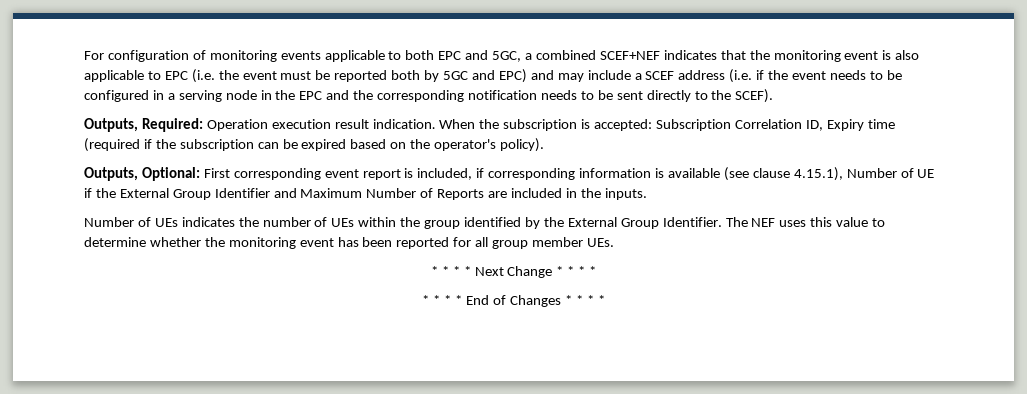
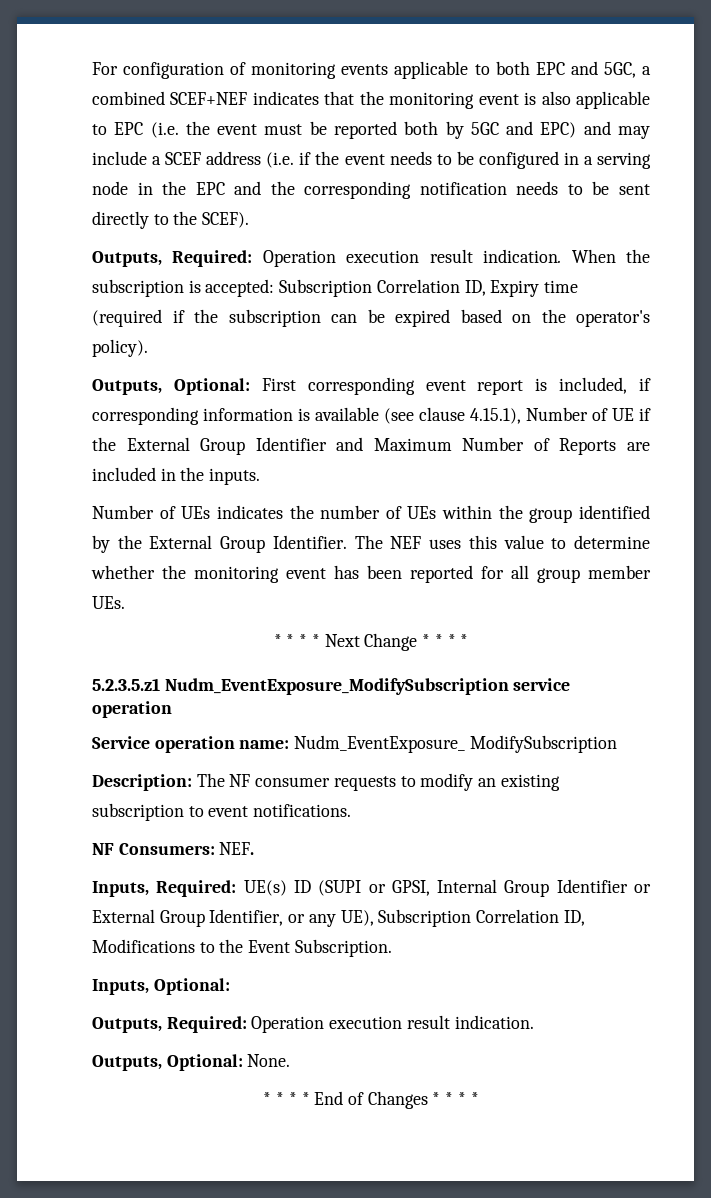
(597, 271) none -> [92,678,571,695] [92,701,172,718] [92,735,617,753] [92,773,560,791] [92,803,352,821] [92,842,255,855] [92,879,651,897] [92,909,585,927] [92,939,392,957] [92,978,230,995] [92,1015,534,1033] [92,1054,291,1071] // 5.2.3.5.z1 Nudm_EventExposure_ModifySubscription service operation // Service operation name: Nudm_EventExposure_ ModifySubscription // Description: The NF consumer requests to modify an existing subscription to event notifications. // NF Consumers: NEF. // Inputs, Required: UE(s) ID (SUPI or GPSI, Internal Group Identifier or External Group Identifier, or any UE), Subscription Correlation ID, Modifications to the Event Subscription. // Inputs, Optional: // Outputs, Required: Operation execution result indication. // Outputs, Optional: None.

